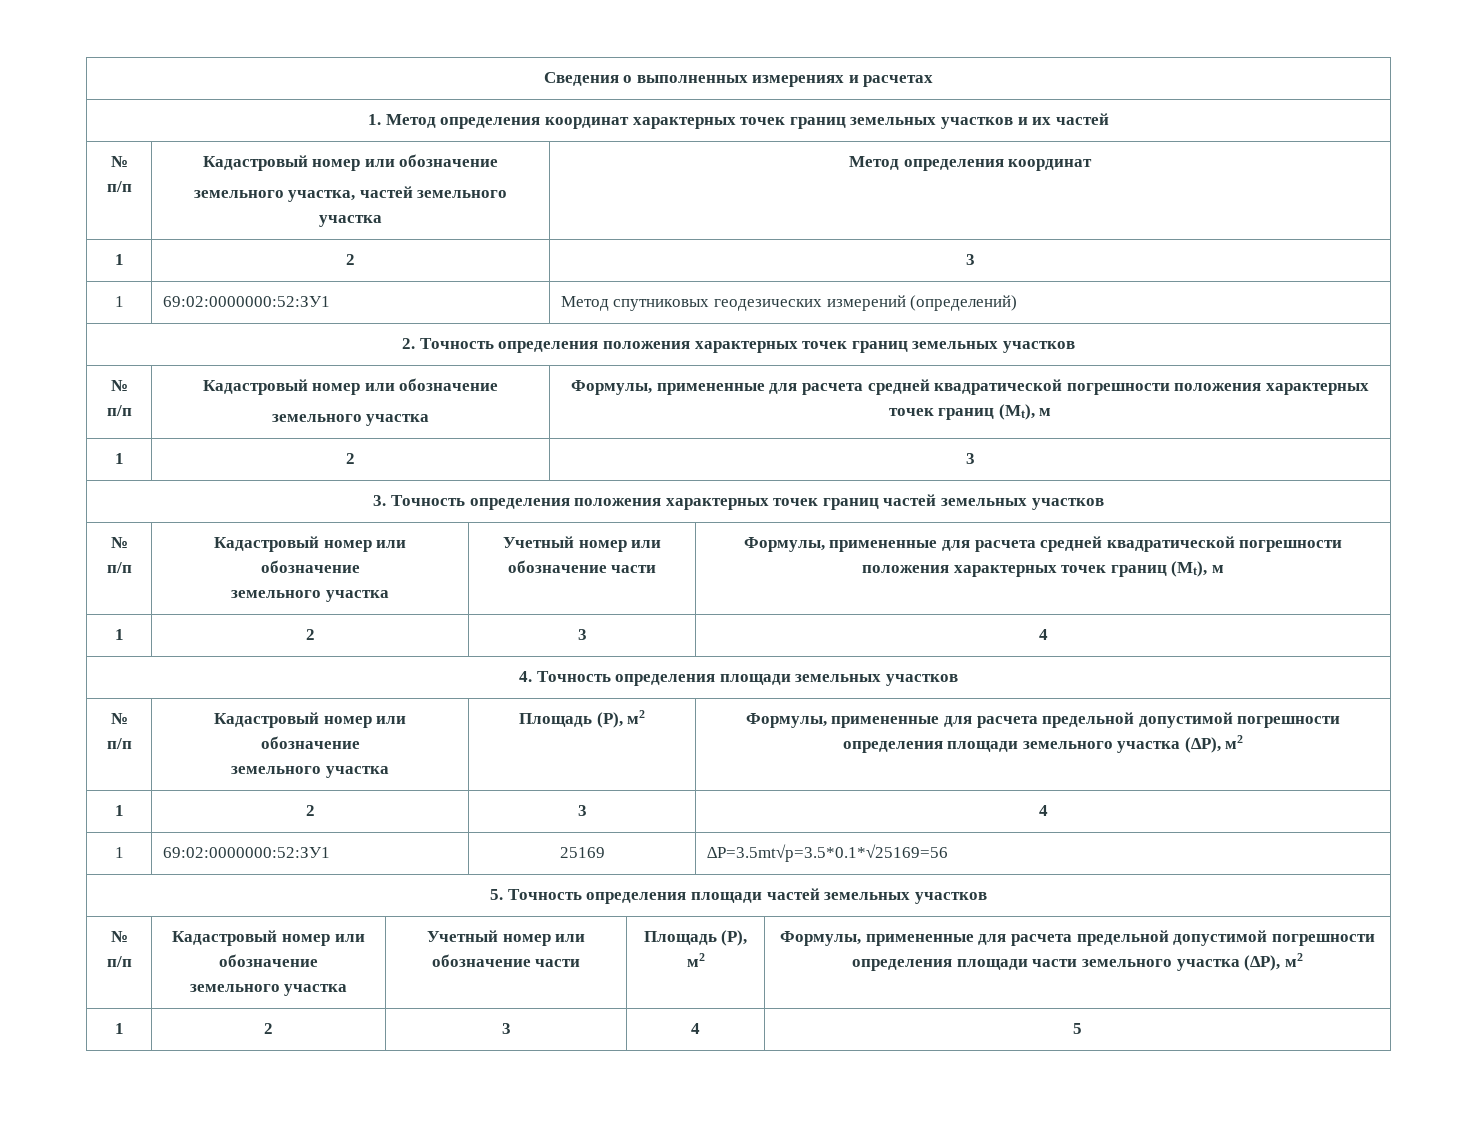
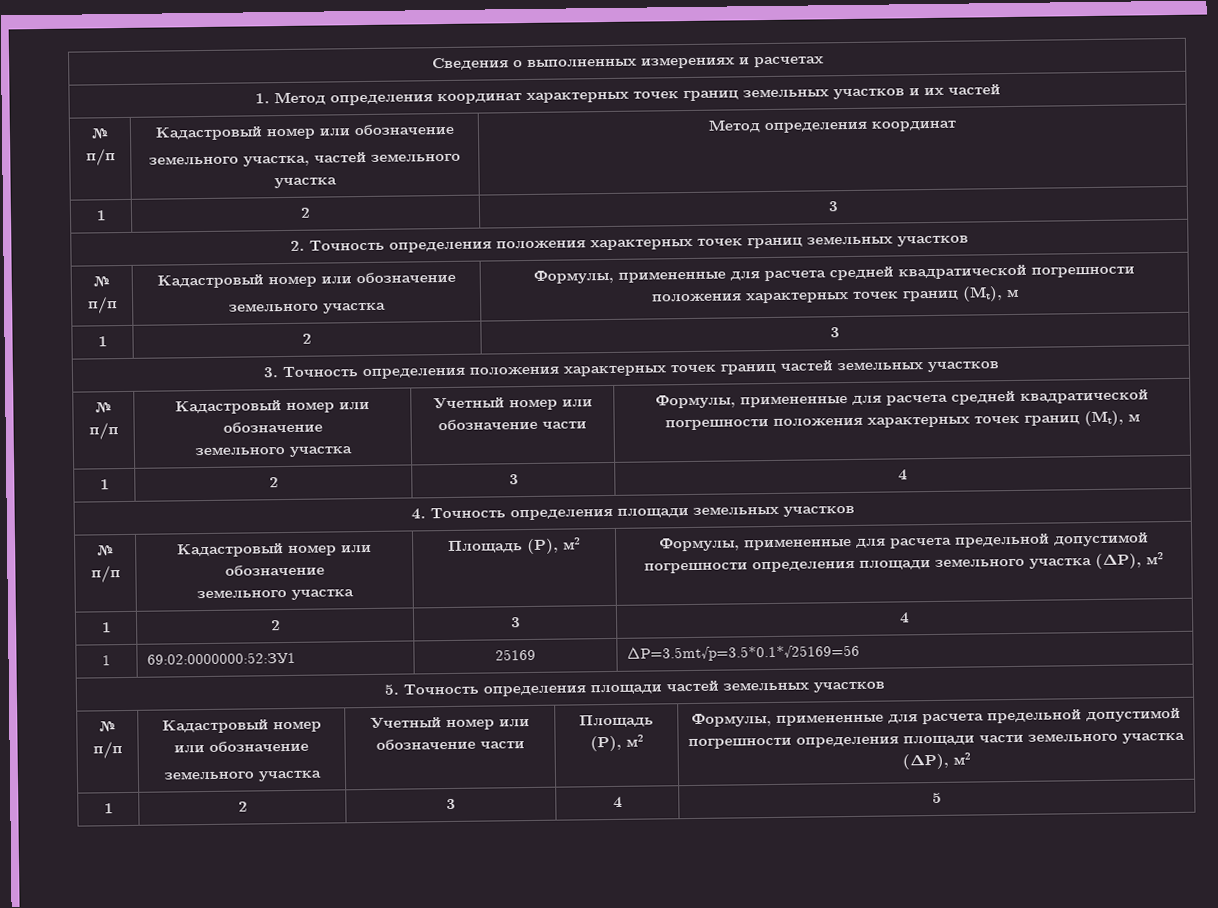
[114,296,124,307] [162,296,330,307] [560,295,1018,311] // 1 | 69:02:0000000:52:ЗУ1 | Метод спутниковых геодезических измерений (определений) -> (839, 206) none

